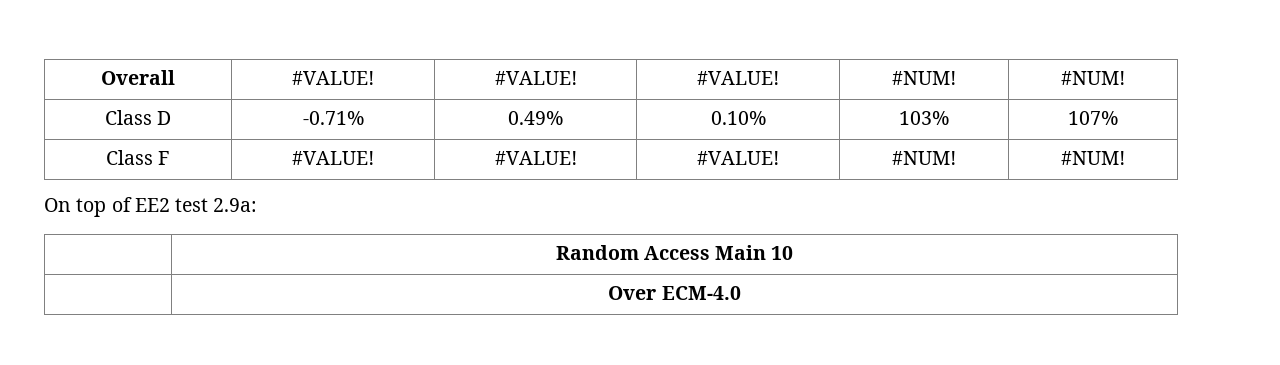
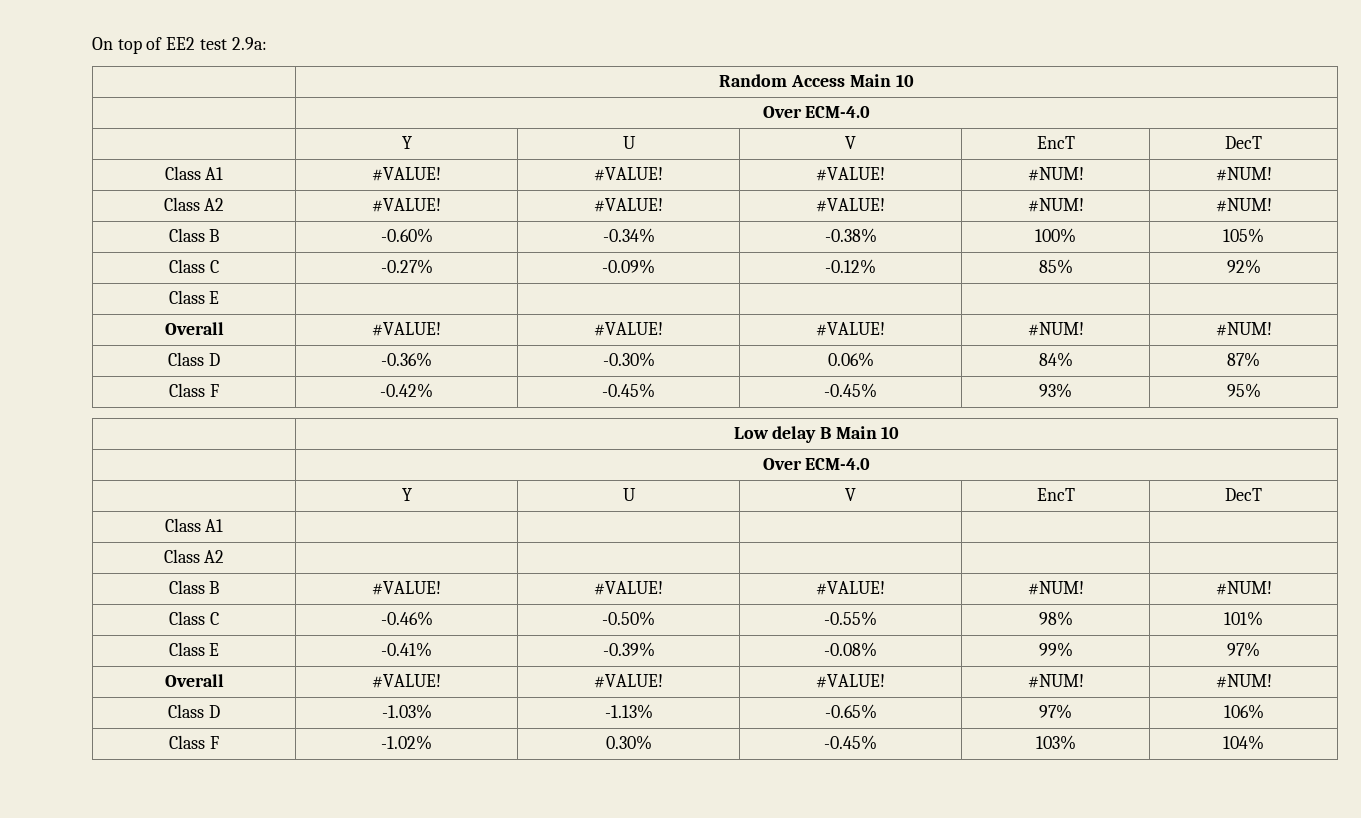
[101,70,175,85] [292,71,374,85] [494,71,577,85] [697,71,779,85] [892,71,956,85] [1061,71,1125,85] [104,110,172,125] [302,111,364,125] [508,111,563,125] [710,111,766,125] [899,111,949,125] [1068,111,1118,125] [105,150,171,165] [292,151,374,165] [494,151,577,165] [697,151,779,165] [892,151,956,165] [1061,151,1125,165] Overall | #VALUE! | #VALUE! | #VALUE! | #NUM! | #NUM! // Class D | -0.71% | 0.49% | 0.10% | 103% | 107% // Class F | #VALUE! | #VALUE! | #VALUE! | #NUM! | #NUM! // -> (92, 43) none
(741, 293) none -> [401,136,412,149] [622,136,636,149] [845,136,856,149] [1036,136,1075,149] [1225,136,1262,149] [164,166,224,180] [372,167,441,181] [594,167,663,181] [816,167,885,181] [1027,167,1084,181] [1215,167,1272,181] [163,197,225,211] [372,198,441,212] [594,198,663,212] [816,198,885,212] [1027,198,1084,212] [1215,198,1272,212] [168,228,220,242] [380,228,433,243] [602,228,655,243] [824,228,877,243] [1035,228,1076,243] [1223,228,1264,243] [169,259,219,273] [380,259,433,274] [602,259,655,274] [825,259,876,274] [1038,259,1073,274] [1226,259,1261,274] [168,290,220,304] [164,322,224,335] [372,322,441,336] [594,322,663,336] [816,322,885,336] [1027,322,1084,336] [1215,322,1272,336] [168,352,220,366] [381,352,432,367] [602,352,655,367] [827,352,874,367] [1038,352,1073,367] [1227,352,1260,367] [169,383,219,397] [380,383,433,398] [602,383,655,398] [824,383,877,398] [1039,383,1072,398] [1226,383,1261,398] [733,426,900,443] [762,458,871,470] [401,488,412,501] [622,488,636,501] [845,488,856,501] [1036,488,1075,501] [1225,488,1262,501] [164,518,224,532] [163,549,225,563] [168,580,220,594] [372,581,441,595] [594,581,663,595] [816,581,885,595] [1027,581,1084,595] [1215,581,1272,595] [169,611,219,625] [380,611,433,626] [602,611,655,626] [824,611,877,626] [1038,611,1073,626] [1224,611,1263,626] [168,642,220,656] [381,642,432,657] [602,642,655,657] [824,642,877,657] [1038,642,1073,657] [1227,642,1260,657] [164,674,224,687] [372,674,441,688] [594,674,663,688] [816,674,885,688] [1027,674,1084,688] [1215,674,1272,688] [168,704,220,718] [381,704,432,719] [604,704,653,719] [824,704,877,719] [1039,704,1072,719] [1223,704,1264,719] [169,735,219,749] [381,735,432,750] [605,735,652,750] [824,735,877,750] [1035,735,1076,750] [1223,735,1264,750] // | Y | U | V | EncT | DecT // Class A1 | #VALUE! | #VALUE! | #VALUE! | #NUM! | #NUM! // Class A2 | #VALUE! | #VALUE! | #VALUE! | #NUM! | #NUM! // Class B | -0.60% | -0.34% | -0.38% | 100% | 105% // Class C | -0.27% | -0.09% | -0.12% | 85% | 92% // Class E | | | | | // Overall | #VALUE! | #VALUE! | #VALUE! | #NUM! | #NUM! // Class D | -0.36% | -0.30% | 0.06% | 84% | 87% // Class F | -0.42% | -0.45% | -0.45% | 93% | 95% // | Low delay B Main 10 // | Over ECM-4.0 // | Y | U | V | EncT | DecT // Class A1 | | | | | // Class A2 | | | | | // Class B | #VALUE! | #VALUE! | #VALUE! | #NUM! | #NUM! // Class C | -0.46% | -0.50% | -0.55% | 98% | 101% // Class E | -0.41% | -0.39% | -0.08% | 99% | 97% // Overall | #VALUE! | #VALUE! | #VALUE! | #NUM! | #NUM! // Class D | -1.03% | -1.13% | -0.65% | 97% | 106% // Class F | -1.02% | 0.30% | -0.45% | 103% | 104%

